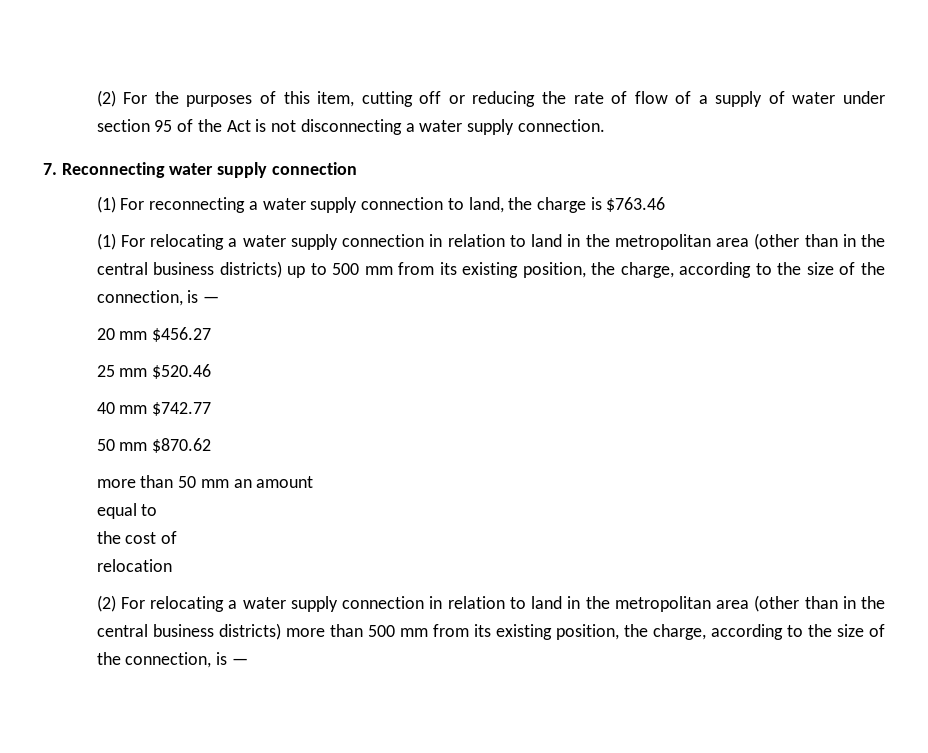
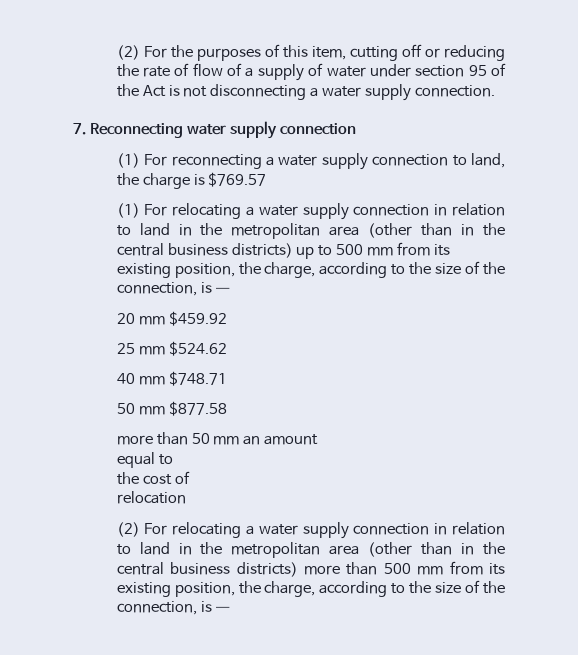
[606,197,666,212] $763.46 -> [208,172,267,187] $769.57
[152,327,212,342] $456.27 -> [168,311,227,326] $459.92
[152,364,212,379] $520.46 -> [168,341,227,356] $524.62
[152,402,212,416] [96,438,212,453] $742.77 // 50 mm $870.62 -> [168,371,227,386] [116,401,227,416] $748.71 // 50 mm $877.58

